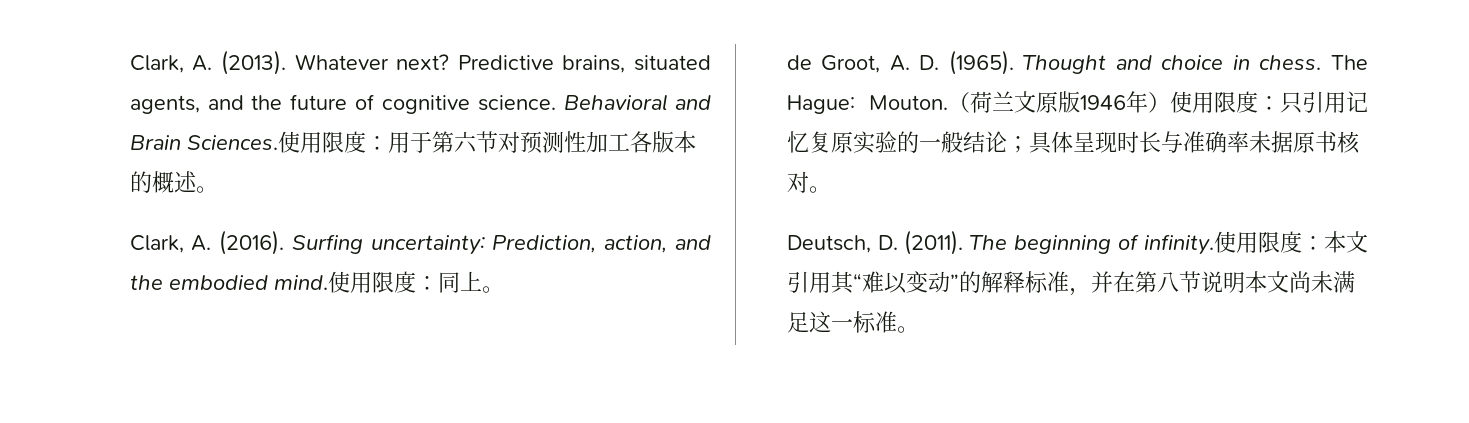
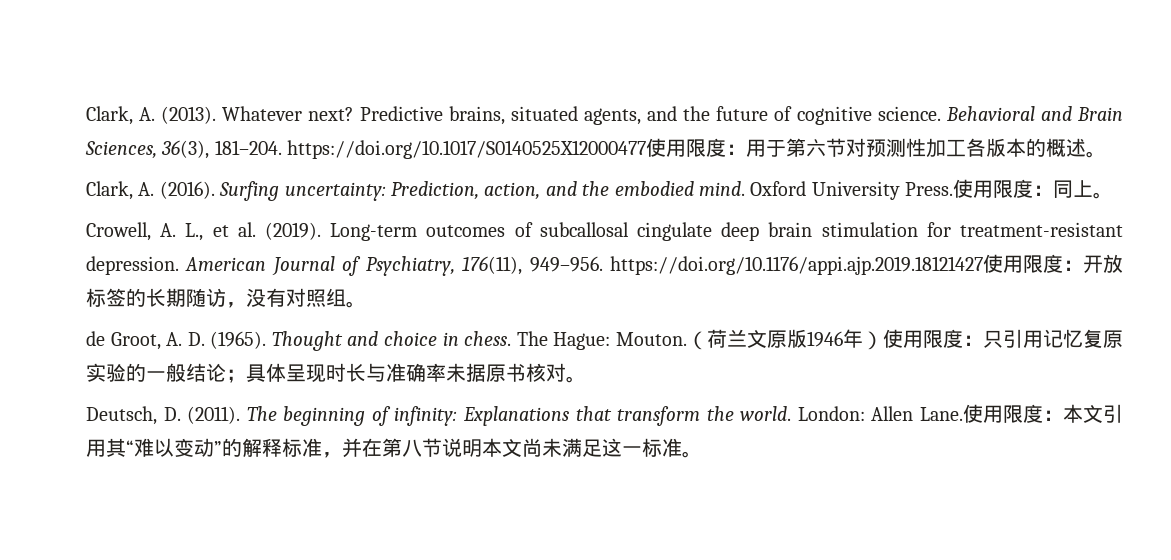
[186,135,278,150] Sciences. -> [84,140,647,159] Sciences, 36(3), 181–204. https://doi.org/10.1017/S0140525X12000477
(328, 282) none -> [750,181,954,200] Oxford University Press.
(504, 289) none -> [85,222,1123,241] [85,254,1123,276] [85,288,366,308] // Crowell, A. L., et al. (2019). Long-term outcomes of subcallosal cingulate deep brain stimulation for treatment-resistant depression. American Journal of Psychiatry, 176(11), 949–956. https://doi.org/10.1176/appi.ajp.2019.18121427使用限度：开放标签的长期随访，没有对照组。
[1144,234,1214,255] infinity. -> [394,406,964,426] infinity: Explanations that transform the world. London: Allen Lane.

